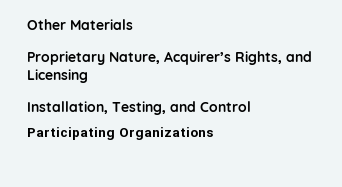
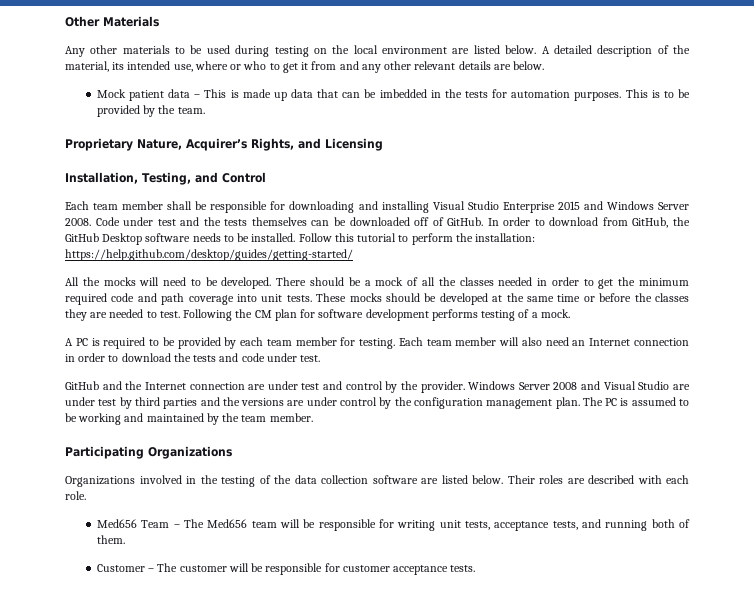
(133, 24) none -> [65,45,690,57] [65,61,545,73] [96,89,690,101] [96,105,205,117] // Any other materials to be used during testing on the local environment are listed below. A detailed description of the material, its intended use, where or who to get it from and any other relevant details are below. // Mock patient data – This is made up data that can be imbedded in the tests for automation purposes. This is to be provided by the team.
[27,127,213,140] Participating Organizations -> [65,201,689,213] [65,217,690,228] [65,233,536,245] [65,249,353,261] [65,277,689,289] [65,293,689,305] [65,309,570,321] [65,337,689,349] [65,353,321,362] [65,381,691,393] [65,397,689,409] [65,413,313,425] [65,446,232,459] [65,475,689,487] [65,491,86,500] [96,519,691,531] [96,535,125,544] [96,563,476,575] Each team member shall be responsible for downloading and installing Visual Studio Enterprise 2015 and Windows Server 2008. Code under test and the tests themselves can be downloaded off of GitHub. In order to download from GitHub, the GitHub Desktop software needs to be installed. Follow this tutorial to perform the installation: https://help.github.com/desktop/guides/getting-started/ // All the mocks will need to be developed. There should be a mock of all the classes needed in order to get the minimum required code and path coverage into unit tests. These mocks should be developed at the same time or before the classes they are needed to test. Following the CM plan for software development performs testing of a mock. // A PC is required to be provided by each team member for testing. Each team member will also need an Internet connection in order to download the tests and code under test. // GitHub and the Internet connection are under test and control by the provider. Windows Server 2008 and Visual Studio are under test by third parties and the versions are under control by the configuration management plan. The PC is assumed to be working and maintained by the team member. // Participating Organizations // Organizations involved in the testing of the data collection software are listed below. Their roles are described with each role. // Med656 Team – The Med656 team will be responsible for writing unit tests, acceptance tests, and running both of them. // Customer – The customer will be responsible for customer acceptance tests.

